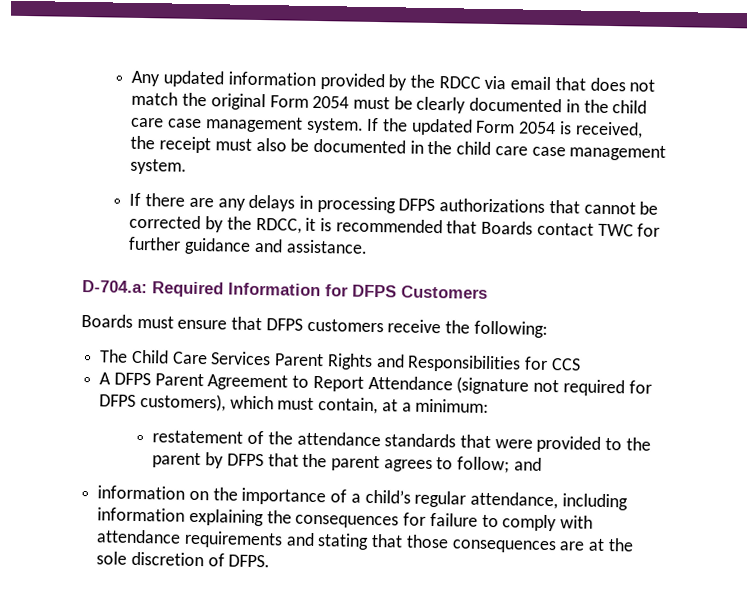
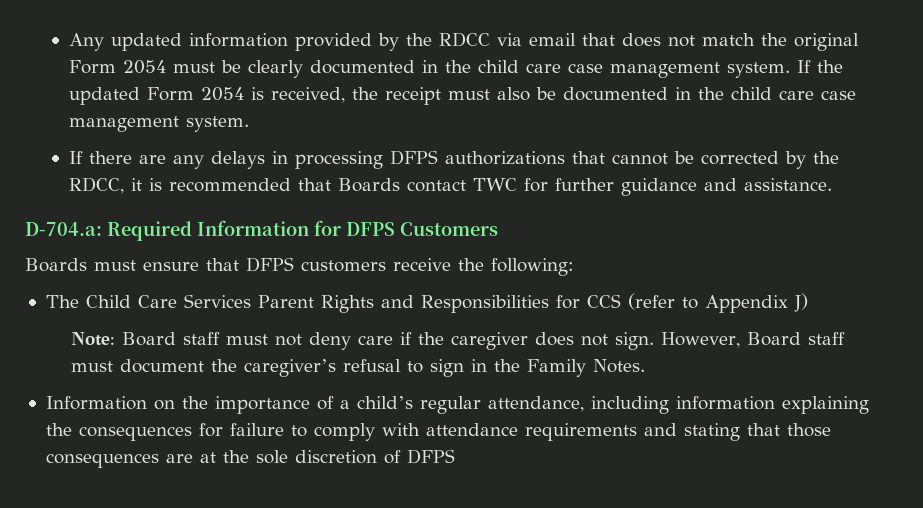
[99,372,652,397] [99,393,490,415] [152,430,651,453] [152,452,542,474] [97,485,186,500] // A DFPS Parent Agreement to Report Attendance (signature not required for DFPS customers), which must contain, at a minimum: // restatement of the attendance standards that were provided to the parent by DFPS that the parent agrees to follow; and // information -> [627,293,808,313] [71,332,846,350] [71,359,646,377] [45,396,147,410] (refer to Appendix J) // Note: Board staff must not deny care if the caregiver does not sign. However, Board staff must document the caregiver’s refusal to sign in the Family Notes. // Information
[228,554,271,568] DFPS. -> [406,449,455,464] DFPS

